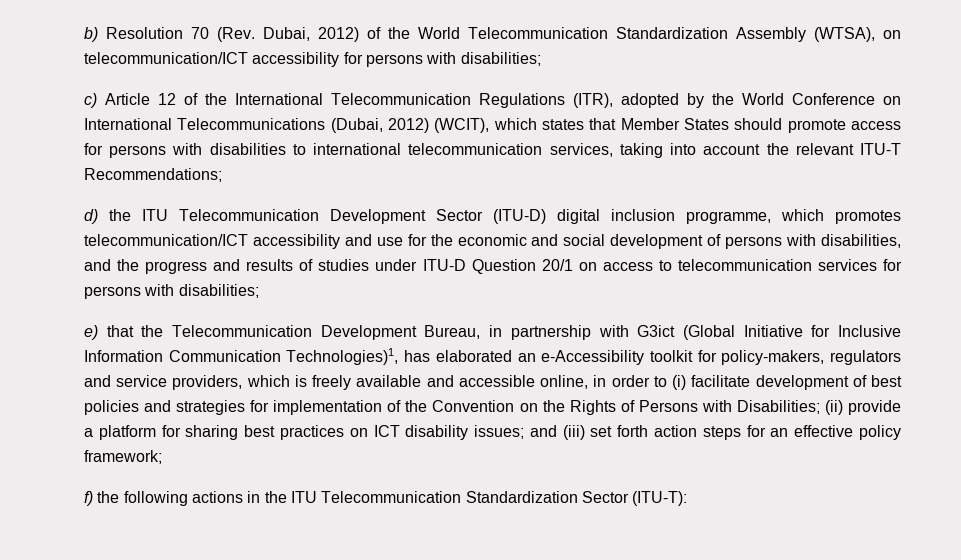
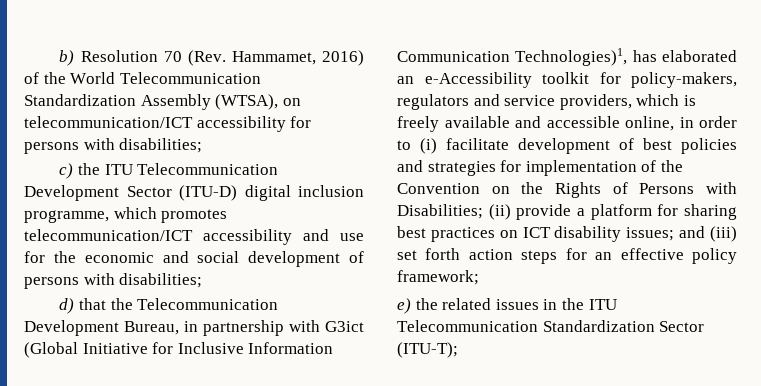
[263,27,359,42] Dubai, 2012) -> [231,50,365,66] Hammamet, 2016)
[105,93,901,108] [84,118,902,133] [84,143,902,158] [84,168,222,182] [84,209,98,224] Article 12 of the International Telecommunication Regulations (ITR), adopted by the World Conference on International Telecommunications (Dubai, 2012) (WCIT), which states that Member States should promote access for persons with disabilities to international telecommunication services, taking into account the relevant ITU-T Recommendations; // d) -> (74, 171) none
[820,234,901,248] [84,259,902,274] [84,284,259,299] [84,325,98,340] disabilities, and the progress and results of studies under ITU-D Question 20/1 on access to telecommunication services for persons with disabilities; // e) -> [119,273,203,288] [59,298,75,314] disabilities; // d)
[84,491,243,506] f) the following actions -> [397,298,539,314] e) the related issues
[632,491,688,506] (ITU-T): -> [397,342,458,358] (ITU-T);

